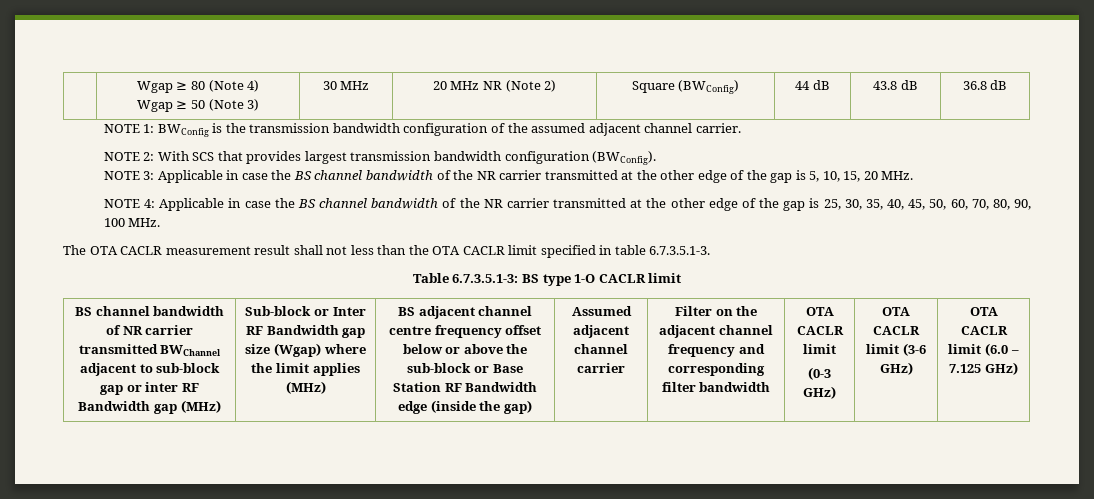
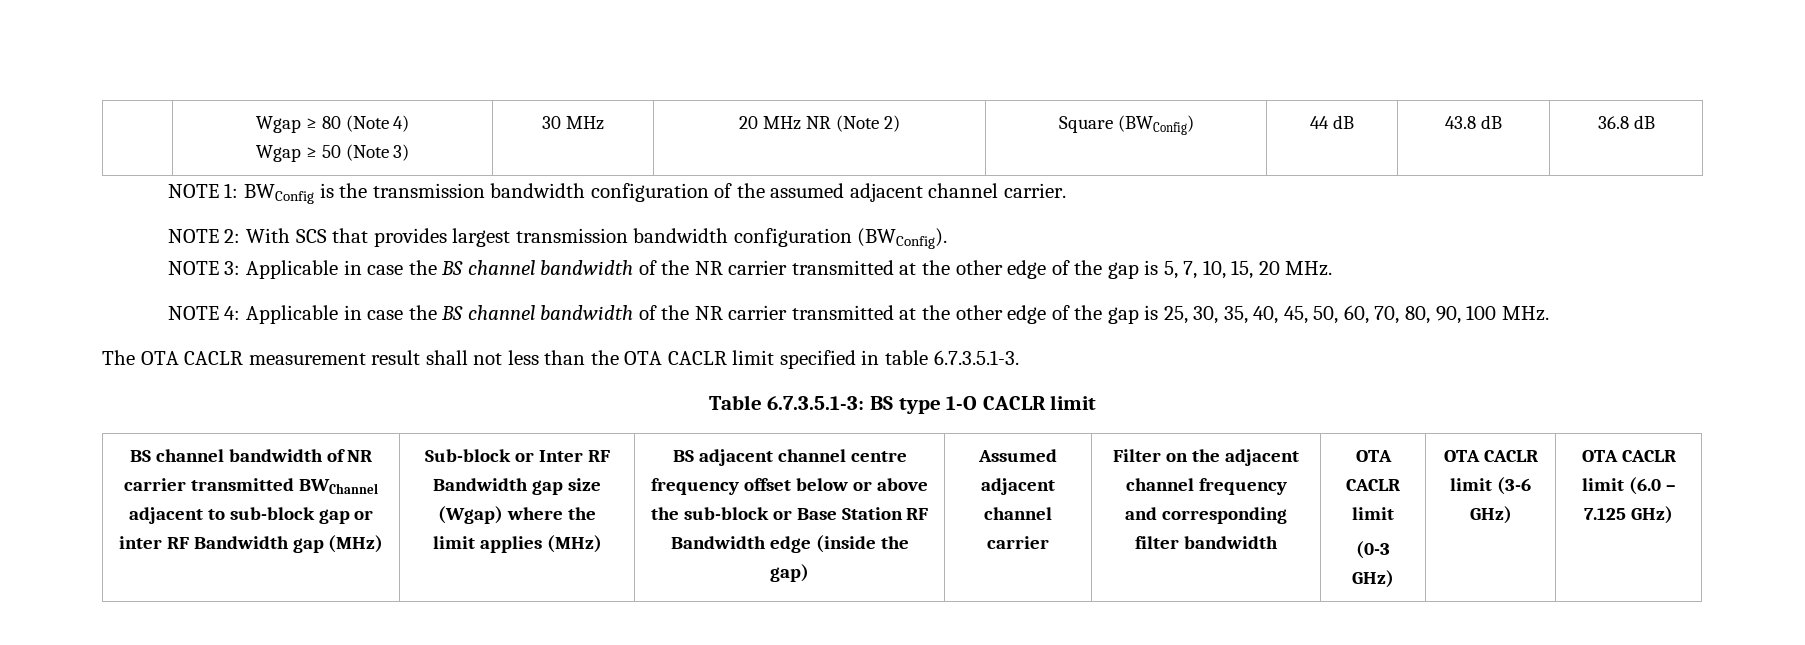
(820, 176) none -> [1183,261,1198,279] 7,

